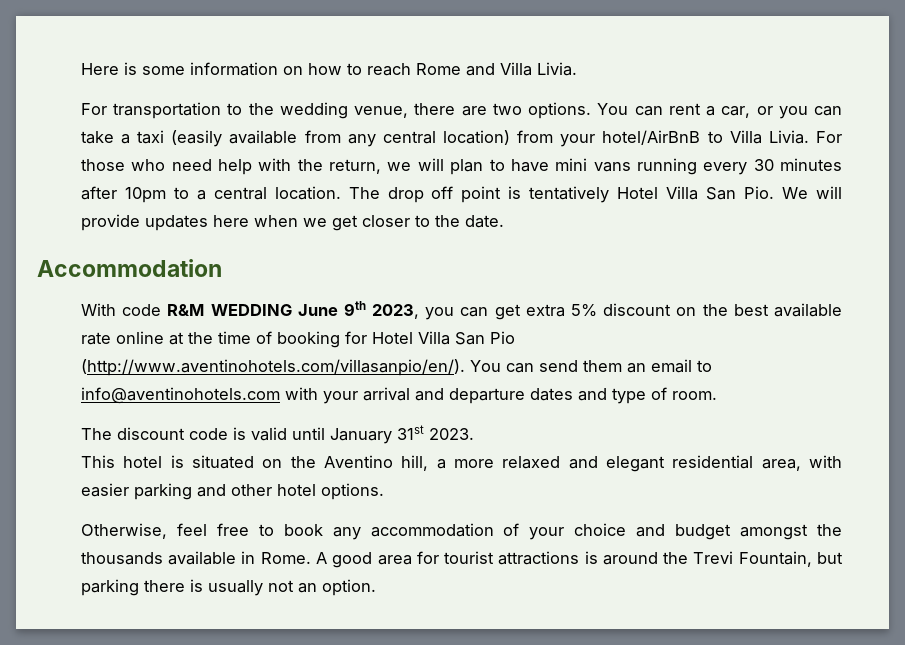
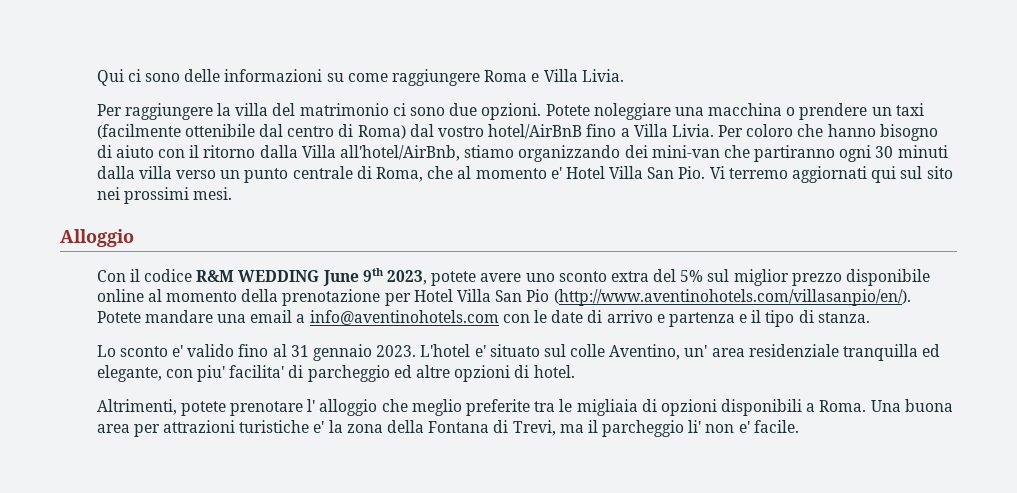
[80,62,577,76] [80,102,842,119] [80,130,843,147] [80,158,843,175] [80,186,843,203] [80,214,504,231] [37,259,222,277] [80,303,162,316] Here is some information on how to reach Rome and Villa Livia. // For transportation to the wedding venue, there are two options. You can rent a car, or you can take a taxi (easily available from any central location) from your hotel/AirBnB to Villa Livia. For those who need help with the return, we will plan to have mini vans running every 30 minutes after 10pm to a central location. The drop off point is tentatively Hotel Villa San Pio. We will provide updates here when we get closer to the date. // Accommodation // With code -> [96,69,624,86] [96,103,924,120] [96,124,938,141] [96,145,948,162] [96,166,953,183] [96,187,233,204] [60,229,134,247] [96,269,193,282] Qui ci sono delle informazioni su come raggiungere Roma e Villa Livia. // Per raggiungere la villa del matrimonio ci sono due opzioni. Potete noleggiare una macchina o prendere un taxi (facilmente ottenibile dal centro di Roma) dal vostro hotel/AirBnB fino a Villa Livia. Per coloro che hanno bisogno di aiuto con il ritorno dalla Villa all'hotel/AirBnb, stiamo organizzando dei mini-van che partiranno ogni 30 minuti dalla villa verso un punto centrale di Roma, che al momento e' Hotel Villa San Pio. Vi terremo aggiornati qui sul sito nei prossimi mesi. // Alloggio // Con il codice
[425,303,843,320] [80,331,367,348] you can get extra 5% discount on the best available rate online at the time of booking for -> [431,269,931,286] [96,289,411,306] potete avere uno sconto extra del 5% sul miglior prezzo disponibile online al momento della prenotazione per
[469,359,712,373] [80,387,717,404] [80,425,474,444] [80,455,843,472] [80,483,384,500] [80,523,843,540] [80,551,844,568] [80,579,376,596] You can send them an email to info@aventinohotels.com with your arrival and departure dates and type of room. // The discount code is valid until January 31st 2023. // This hotel is situated on the Aventino hill, a more relaxed and elegant residential area, with easier parking and other hotel options. // Otherwise, feel free to book any accommodation of your choice and budget amongst the thousands available in Rome. A good area for tourist attractions is around the Trevi Fountain, but parking there is usually not an option. -> [96,310,870,327] [96,344,941,361] [96,365,575,382] [96,399,953,416] [96,420,799,437] Potete mandare una email a info@aventinohotels.com con le date di arrivo e partenza e il tipo di stanza. // Lo sconto e' valido fino al 31 gennaio 2023. L'hotel e' situato sul colle Aventino, un' area residenziale tranquilla ed elegante, con piu' facilita' di parcheggio ed altre opzioni di hotel. // Altrimenti, potete prenotare l' alloggio che meglio preferite tra le migliaia di opzioni disponibili a Roma. Una buona area per attrazioni turistiche e' la zona della Fontana di Trevi, ma il parcheggio li' non e' facile.

